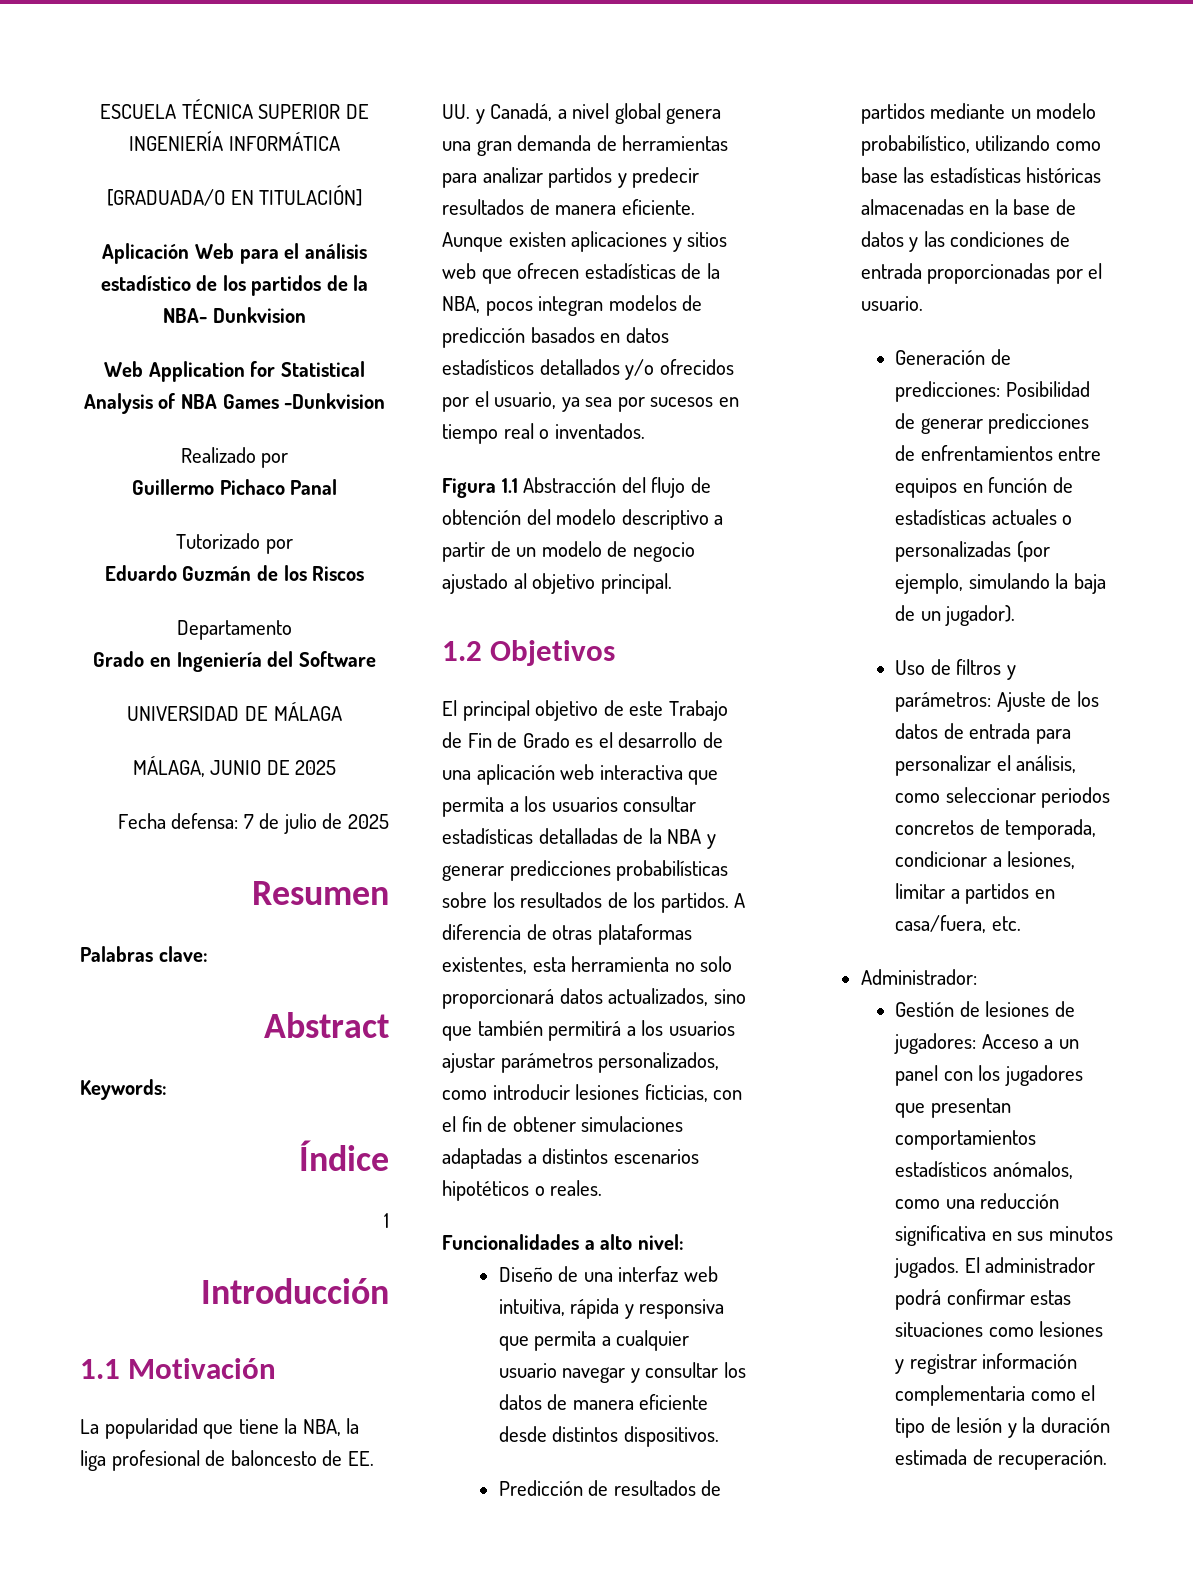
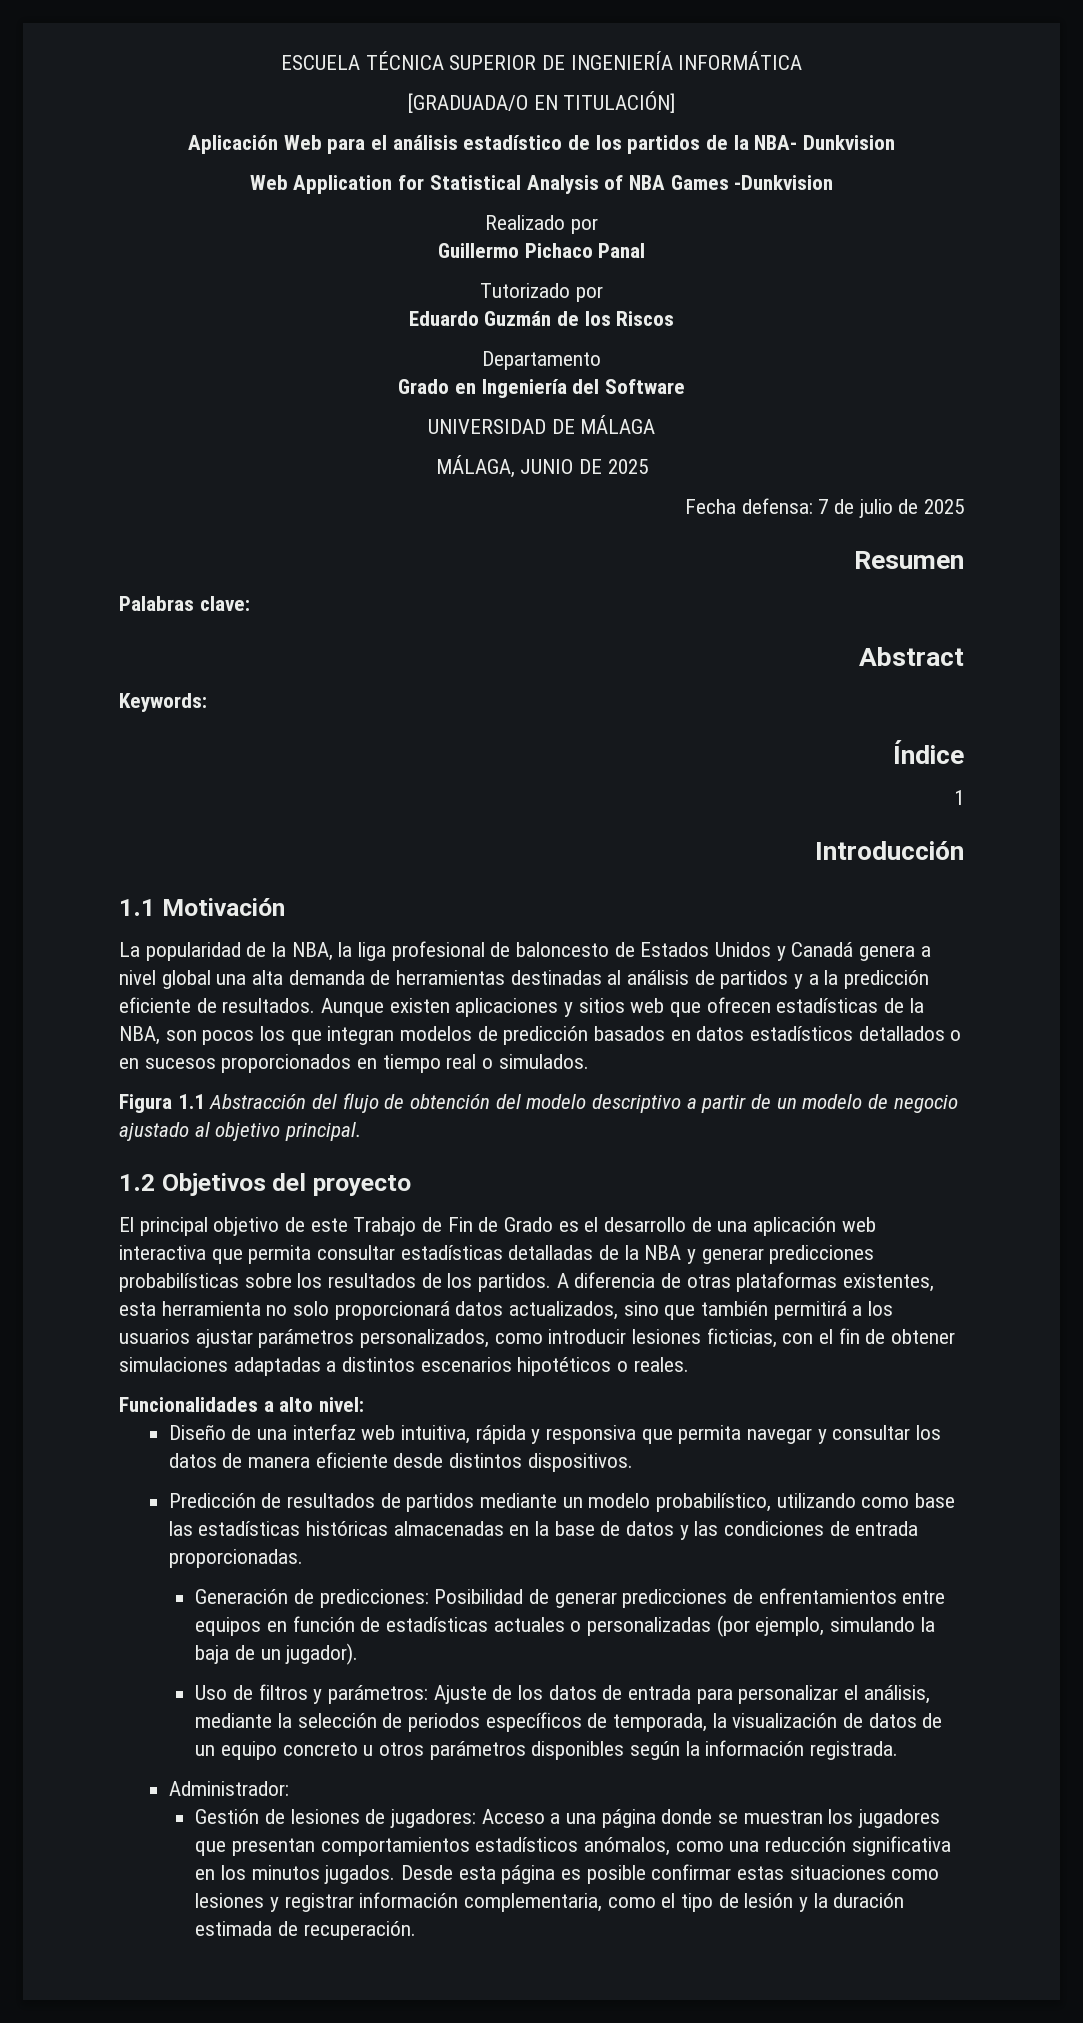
[203,1419,279,1439] que tiene -> [246,942,267,957] de
[347,1451,374,1466] [442,103,722,124] [442,135,729,156] [442,167,700,188] [442,199,695,215] EE. UU. y Canadá, a nivel global genera una gran demanda de herramientas para analizar partidos y predecir resultados de manera eficiente. -> [640,942,931,961] [119,970,930,989] [119,997,316,1013] Estados Unidos y Canadá genera a nivel global una alta demanda de herramientas destinadas al análisis de partidos y a la predicción eficiente de resultados.
[485,301,533,316] pocos -> [165,1026,322,1045] son pocos los que
[625,359,734,380] [442,391,714,412] y/o ofrecidos por el usuario, ya sea por sucesos -> [950,1030,962,1041] [119,1054,352,1073] o en sucesos proporcionados
[554,423,645,439] inventados. -> [498,1054,589,1069] simulados.
(616, 653) none -> [272,1173,411,1196] del proyecto
[509,796,618,812] a los usuarios -> (312, 1254) none
[601,1330,690,1351] [498,1363,557,1378] a cualquier usuario -> (742, 1434) none
[927,263,1103,284] [860,296,923,311] proporcionadas por el usuario. -> [168,1549,303,1568] proporcionadas.
[895,787,1111,808] [895,819,1097,840] [895,851,1076,869] [895,883,1055,904] [895,915,1021,933] como seleccionar periodos concretos de temporada, condicionar a lesiones, limitar a partidos en casa/fuera, etc. -> [195,1712,943,1732] [195,1740,898,1760] mediante la selección de periodos específicos de temporada, la visualización de datos de un equipo concreto u otros parámetros disponibles según la información registrada.
[1058,1039,1079,1049] [895,1065,973,1086] un panel con -> [565,1809,823,1828] una página donde se muestran
[1017,1231,1044,1241] sus -> [220,1865,246,1880] los
[964,1257,1096,1273] [895,1289,942,1310] El administrador podrá -> [400,1865,646,1884] Desde esta página es posible
[895,1385,1026,1406] complementaria -> [463,1893,602,1912] complementaria,

